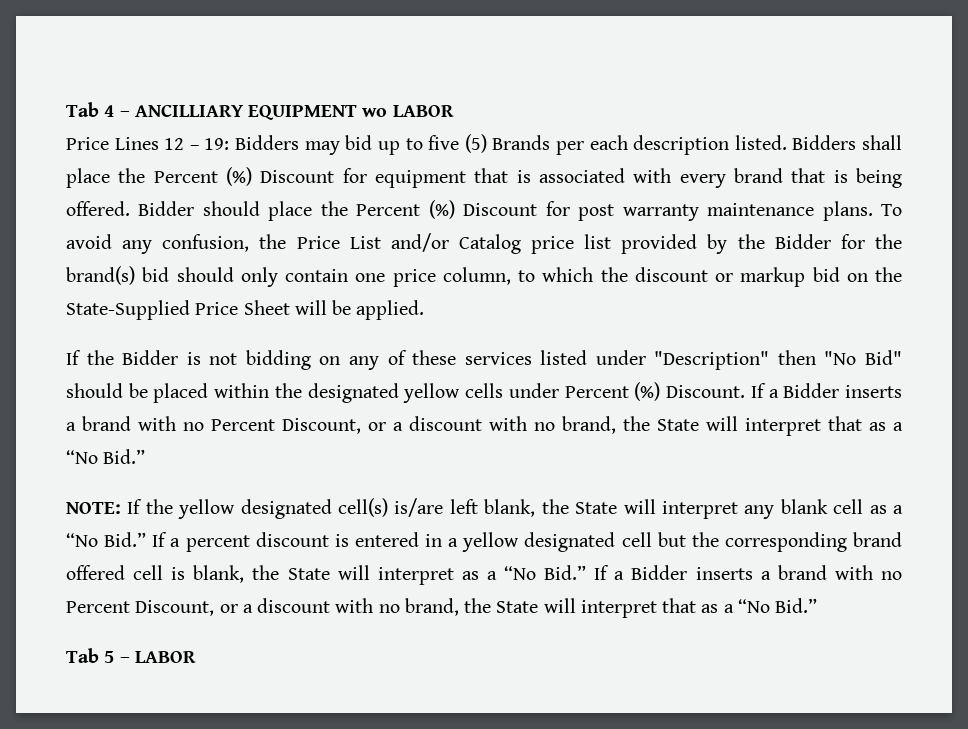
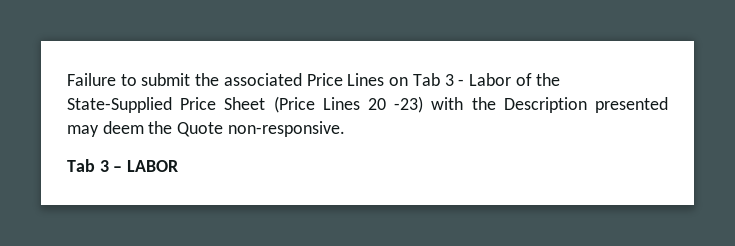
[66,102,454,120] [66,134,902,155] [66,167,903,188] [66,200,902,221] [66,233,902,254] [66,266,902,287] [66,300,425,320] [66,350,902,370] [66,382,903,403] [66,416,903,436] [66,449,146,464] [66,498,903,519] [66,532,902,552] [66,565,903,585] [66,598,818,618] [66,648,115,663] Tab 4 – ANCILLIARY EQUIPMENT wo LABOR // Price Lines 12 – 19: Bidders may bid up to five (5) Brands per each description listed. Bidders shall place the Percent (%) Discount for equipment that is associated with every brand that is being offered. Bidder should place the Percent (%) Discount for post warranty maintenance plans. To avoid any confusion, the Price List and/or Catalog price list provided by the Bidder for the brand(s) bid should only contain one price column, to which the discount or markup bid on the State-Supplied Price Sheet will be applied. // If the Bidder is not bidding on any of these services listed under "Description" then "No Bid" should be placed within the designated yellow cells under Percent (%) Discount. If a Bidder inserts a brand with no Percent Discount, or a discount with no brand, the State will interpret that as a “No Bid.” // NOTE: If the yellow designated cell(s) is/are left blank, the State will interpret any blank cell as a “No Bid.” If a percent discount is entered in a yellow designated cell but the corresponding brand offered cell is blank, the State will interpret as a “No Bid.” If a Bidder inserts a brand with no Percent Discount, or a discount with no brand, the State will interpret that as a “No Bid.” // Tab 5 -> [67,73,561,86] [67,96,668,113] [67,121,345,137] [67,159,109,172] Failure to submit the associated Price Lines on Tab 3 - Labor of the State-Supplied Price Sheet (Price Lines 20 -23) with the Description presented may deem the Quote non-responsive. // Tab 3

